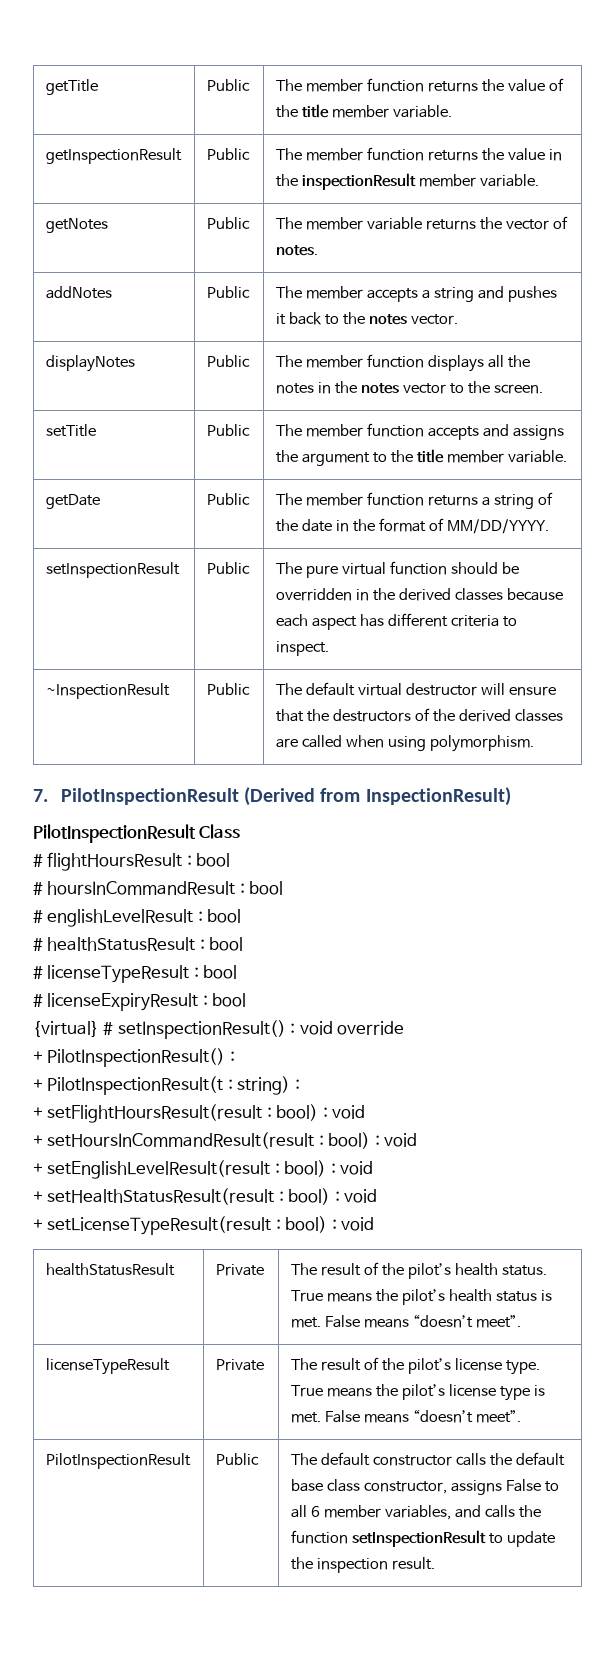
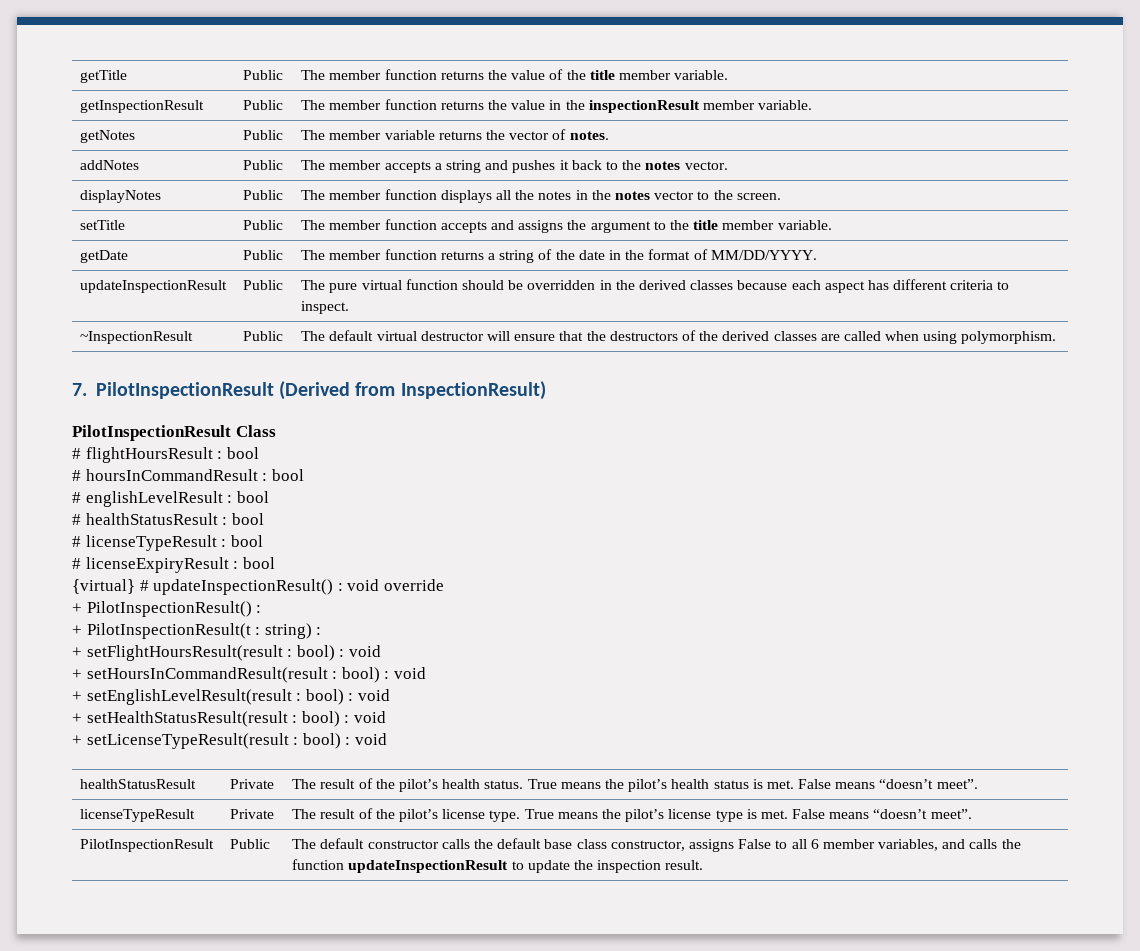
[45,562,180,578] setInspectionResult -> [80,280,228,293] updateInspectionResult
[117,1020,286,1039] setInspectionResult() -> [153,579,334,595] updateInspectionResult()
[352,1530,487,1547] setInspectionResult -> [348,860,509,873] updateInspectionResult

